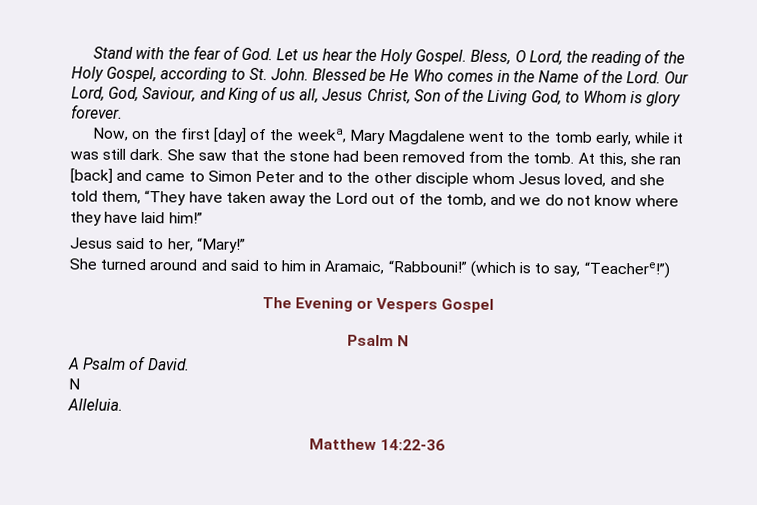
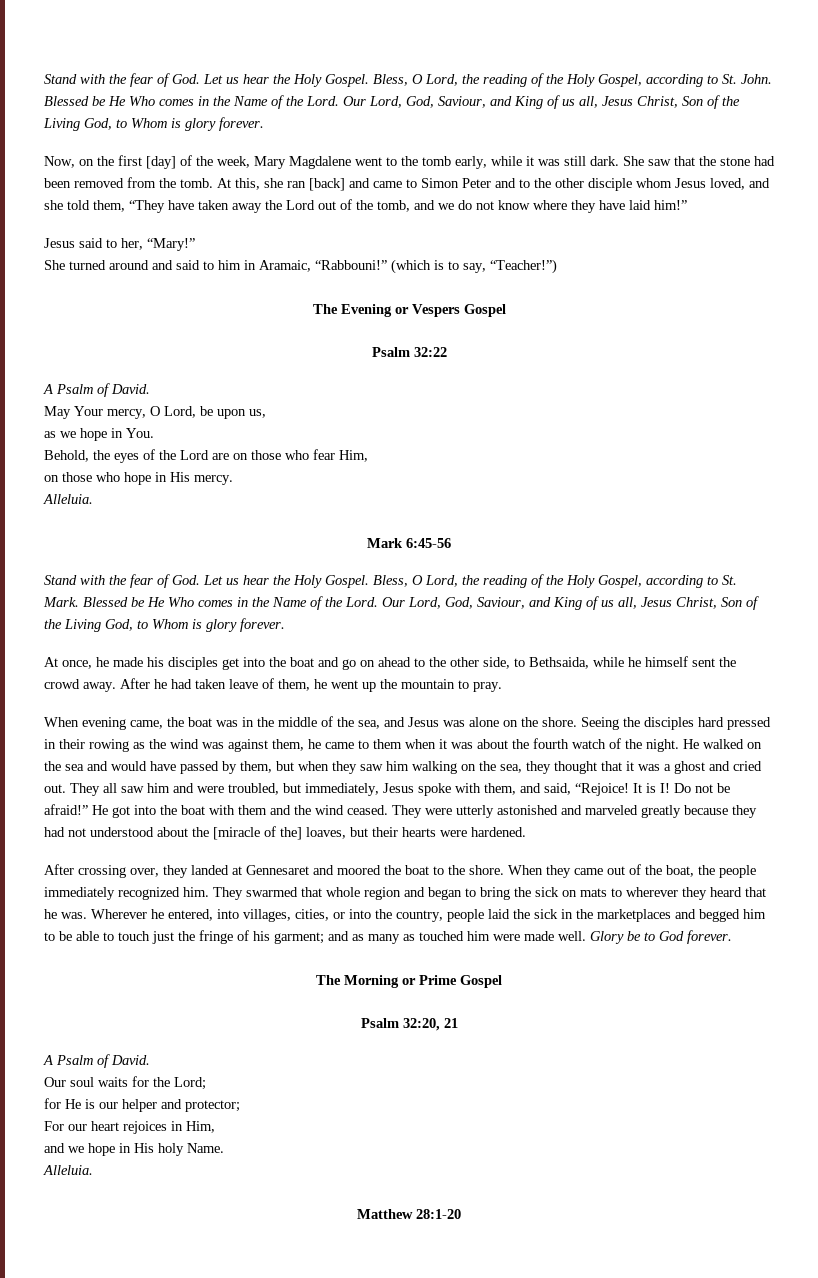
[296,128,347,143] weeka, -> [217,156,250,168] week,
[583,261,670,279] “Teachere!”) -> [490,259,557,274] “Teacher!”)
[397,335,410,347] [68,355,190,371] [68,378,80,390] N // A Psalm of David. // N -> [413,347,447,357] [43,383,150,397] [44,406,266,419] [44,428,154,441] [44,449,368,463] [44,472,233,485] [43,494,93,504] [367,538,451,548] [44,574,737,588] [43,596,759,610] [44,618,285,632] [44,656,736,670] [44,678,502,692] [44,716,771,730] [44,738,762,752] [44,761,762,774] [44,783,730,796] [44,804,757,818] [44,826,526,840] [44,864,756,878] [44,887,766,900] [44,909,766,922] [44,930,732,944] [316,975,502,988] [360,1018,458,1031] [43,1054,150,1068] [44,1076,206,1090] [44,1098,240,1112] [44,1121,215,1134] [44,1143,224,1156] 32:22 // A Psalm of David. // May Your mercy, O Lord, be upon us, // as we hope in You. // Behold, the eyes of the Lord are on those who fear Him, // on those who hope in His mercy. // Alleluia. // Mark 6:45-56 // Stand with the fear of God. Let us hear the Holy Gospel. Bless, O Lord, the reading of the Holy Gospel, according to St. Mark. Blessed be He Who comes in the Name of the Lord. Our Lord, God, Saviour, and King of us all, Jesus Christ, Son of the Living God, to Whom is glory forever. // At once, he made his disciples get into the boat and go on ahead to the other side, to Bethsaida, while he himself sent the crowd away. After he had taken leave of them, he went up the mountain to pray. // When evening came, the boat was in the middle of the sea, and Jesus was alone on the shore. Seeing the disciples hard pressed in their rowing as the wind was against them, he came to them when it was about the fourth watch of the night. He walked on the sea and would have passed by them, but when they saw him walking on the sea, they thought that it was a ghost and cried out. They all saw him and were troubled, but immediately, Jesus spoke with them, and said, “Rejoice! It is I! Do not be afraid!” He got into the boat with them and the wind ceased. They were utterly astonished and marveled greatly because they had not understood about the [miracle of the] loaves, but their hearts were hardened. // After crossing over, they landed at Gennesaret and moored the boat to the shore. When they came out of the boat, the people immediately recognized him. They swarmed that whole region and began to bring the sick on mats to wherever they heard that he was. Wherever he entered, into villages, cities, or into the country, people laid the sick in the marketplaces and begged him to be able to touch just the fringe of his garment; and as many as touched him were made well. Glory be to God forever. // The Morning or Prime Gospel // Psalm 32:20, 21 // A Psalm of David. // Our soul waits for the Lord; // for He is our helper and protector; // For our heart rejoices in Him, // and we hope in His holy Name.
[379,439,445,451] 14:22-36 -> [416,1209,461,1219] 28:1-20

